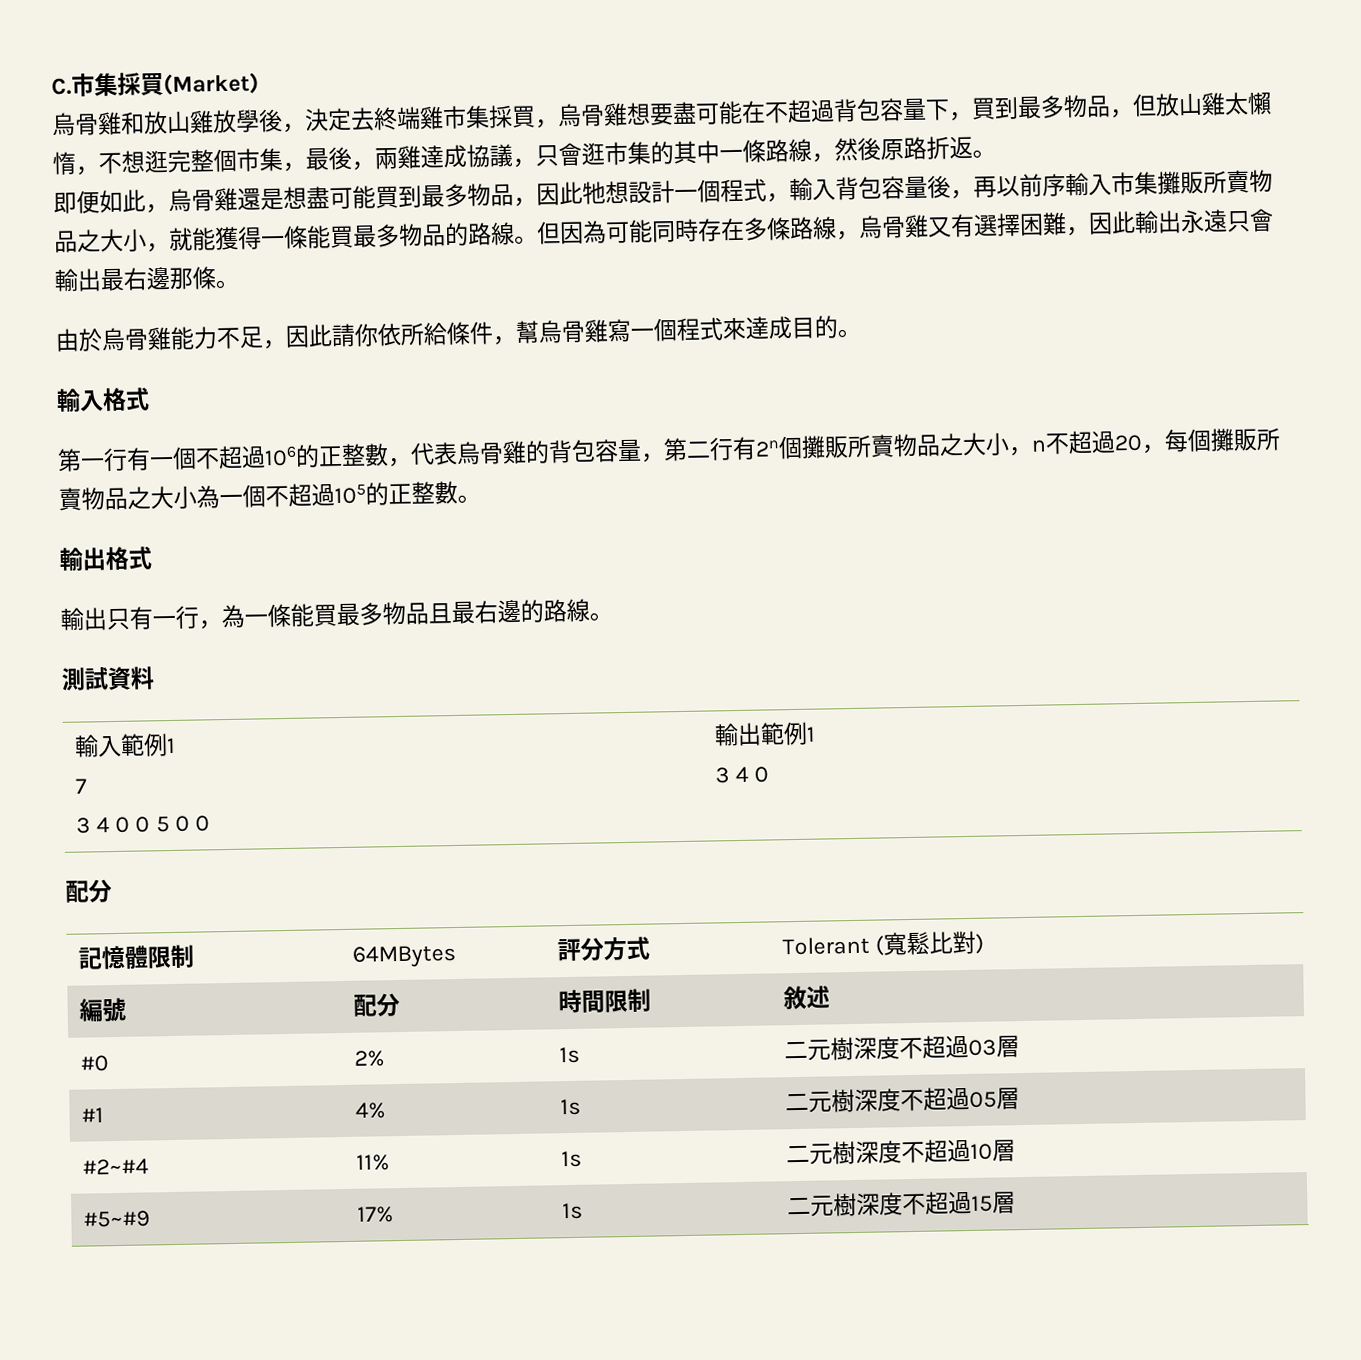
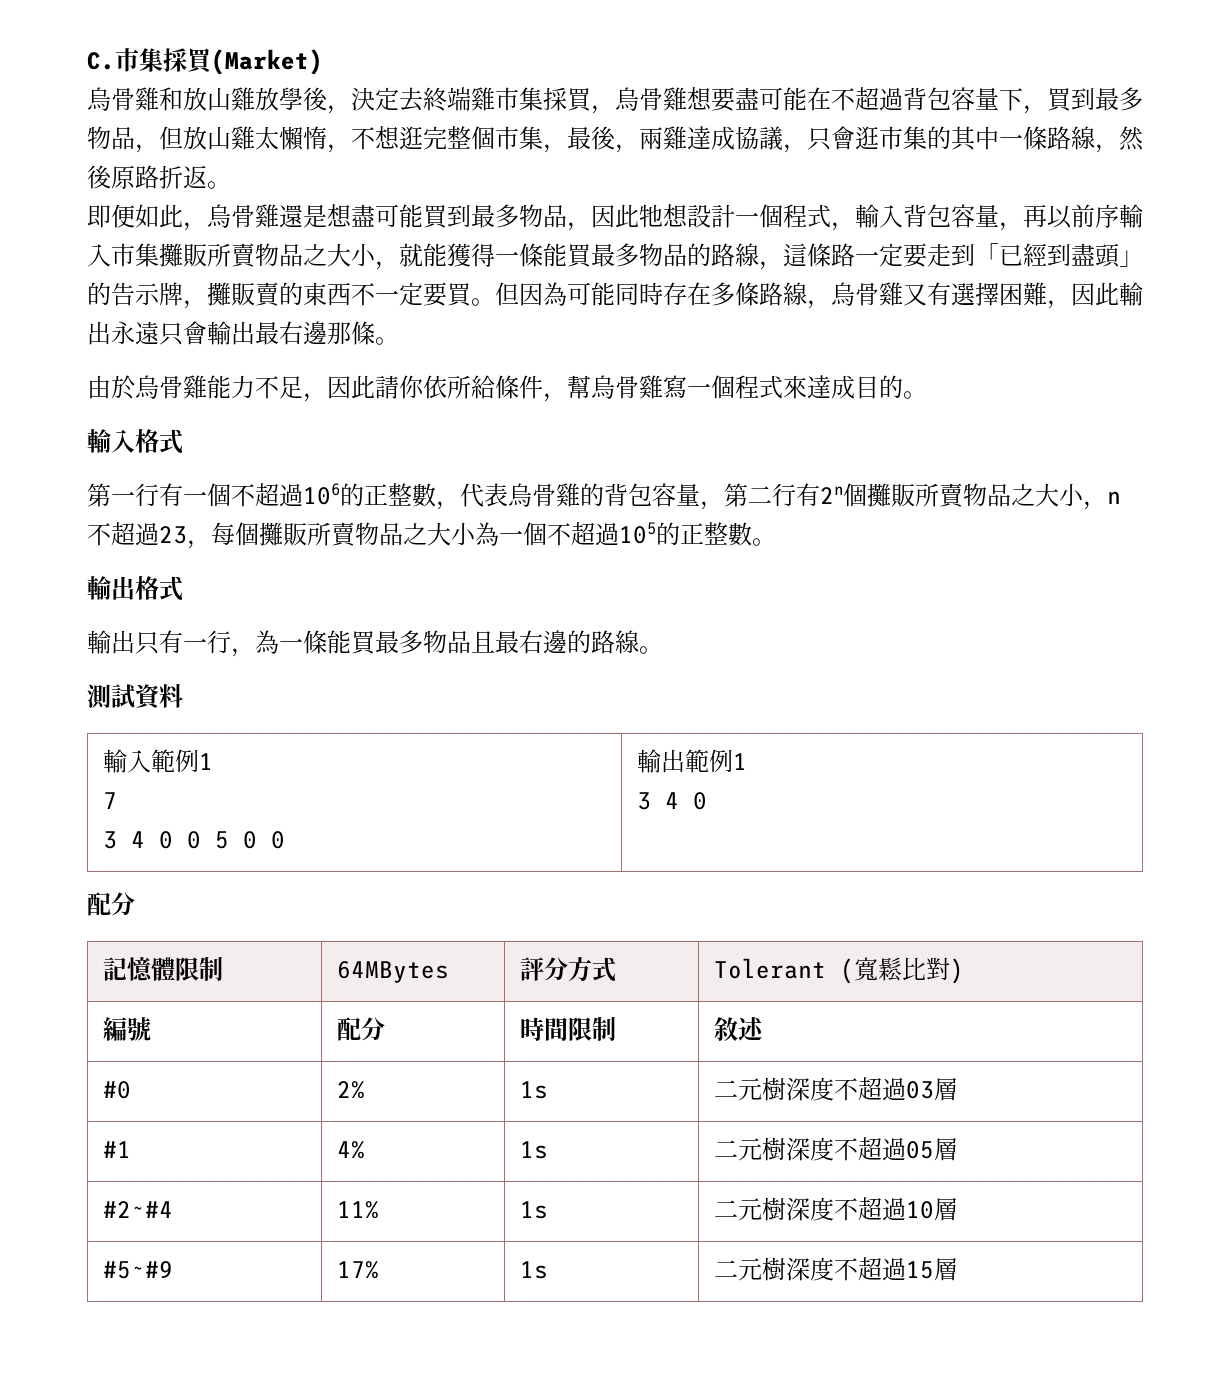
[927,175,951,199] 後 -> (999, 215) none
(515, 233) none -> [759,243,1143,270] [87,282,472,309] ，這條路一定要走到「已經到盡頭」的告示牌，攤販賣的東西不一定要買
[1114,434,1143,452] 20 -> [159,526,187,544] 23

